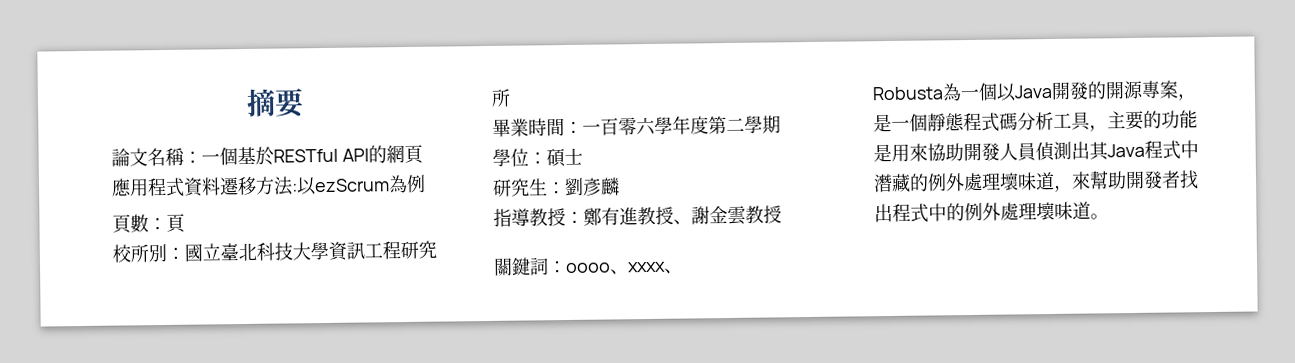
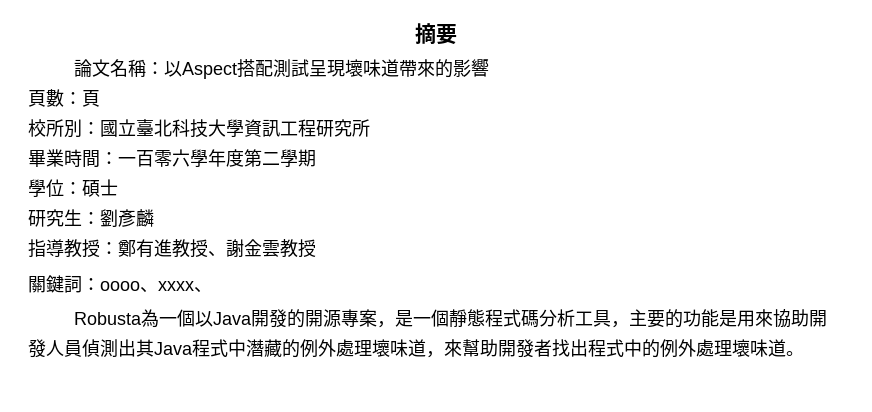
[201,144,424,166] [111,174,426,197] 一個基於RESTful API的網頁應用程式資料遷移方法:以ezScrum為例 -> [163,59,489,79] 以Aspect搭配測試呈現壞味道帶來的影響

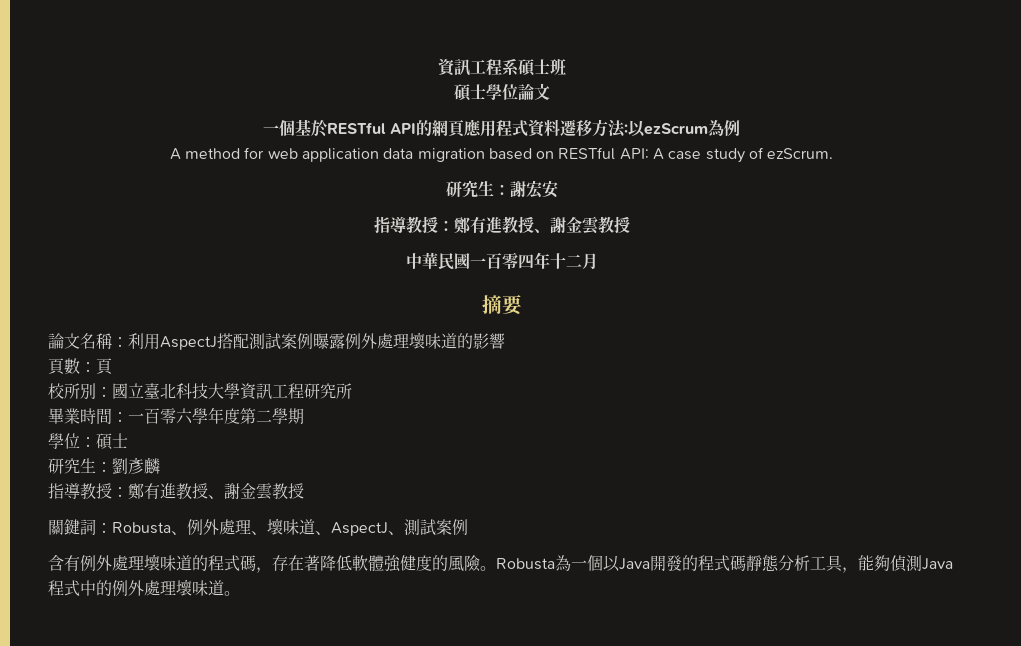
[415,23,457,45] [73,59,435,79] 摘要 // 論文名稱：以Aspect搭配測試呈現壞味道帶來 -> [437,58,566,76] [453,83,550,101] [262,119,741,138] [169,147,834,163] [445,180,558,199] [373,216,630,234] [405,252,598,270] [481,295,522,315] [48,332,457,350] 資訊工程系碩士班 // 碩士學位論文 // 一個基於RESTful API的網頁應用程式資料遷移方法:以ezScrum為例 // A method for web application data migration based on RESTful API: A case study of ezScrum. // 研究生：謝宏安 // 指導教授：鄭有進教授、謝金雲教授 // 中華民國一百零四年十二月 // 摘要 // 論文名稱：利用AspectJ搭配測試案例曝露例外處理壞味道
[100,281,212,293] oooo、xxxx、 // -> [112,518,468,536] [48,554,496,573] Robusta、例外處理、壞味道、AspectJ、測試案例 // 含有例外處理壞味道的程式碼，存在著降低軟體強健度的風險。
[304,309,827,328] [28,339,588,358] 開源專案，是一個靜態程式碼分析工具，主要的功能是用來協助開發人員偵測出其Java程式中潛藏的例外處理壞味道，來幫助開發者找出 -> [698,555,953,573] 程式碼靜態分析工具，能夠偵測Java

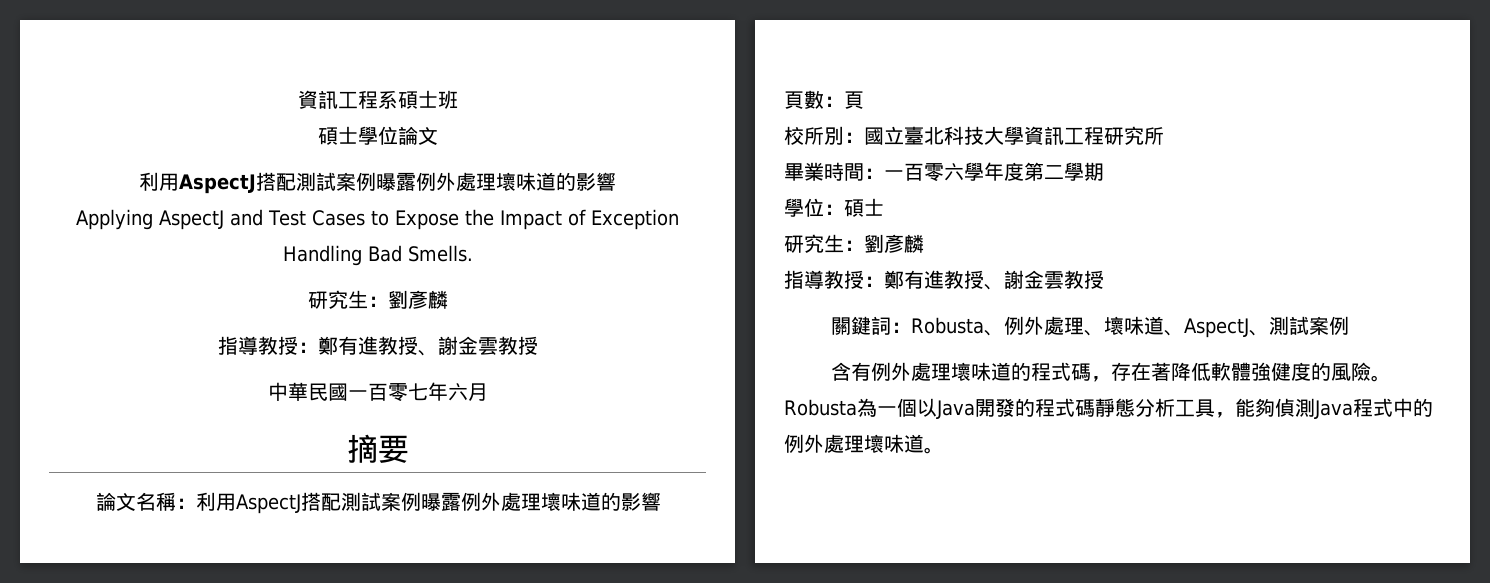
[262,119,741,138] [169,147,834,163] [445,180,558,199] 一個基於RESTful API的網頁應用程式資料遷移方法:以ezScrum為例 // A method for web application data migration based on RESTful API: A case study of ezScrum. // 研究生：謝宏安 -> [139,172,616,194] [75,209,680,230] [282,245,473,266] [307,290,448,309] 利用AspectJ搭配測試案例曝露例外處理壞味道的影響 // Applying AspectJ and Test Cases to Expose the Impact of Exception Handling Bad Smells. // 研究生：劉彥麟
[517,252,582,269] 四年十二 -> [407,382,468,401] 七年六

